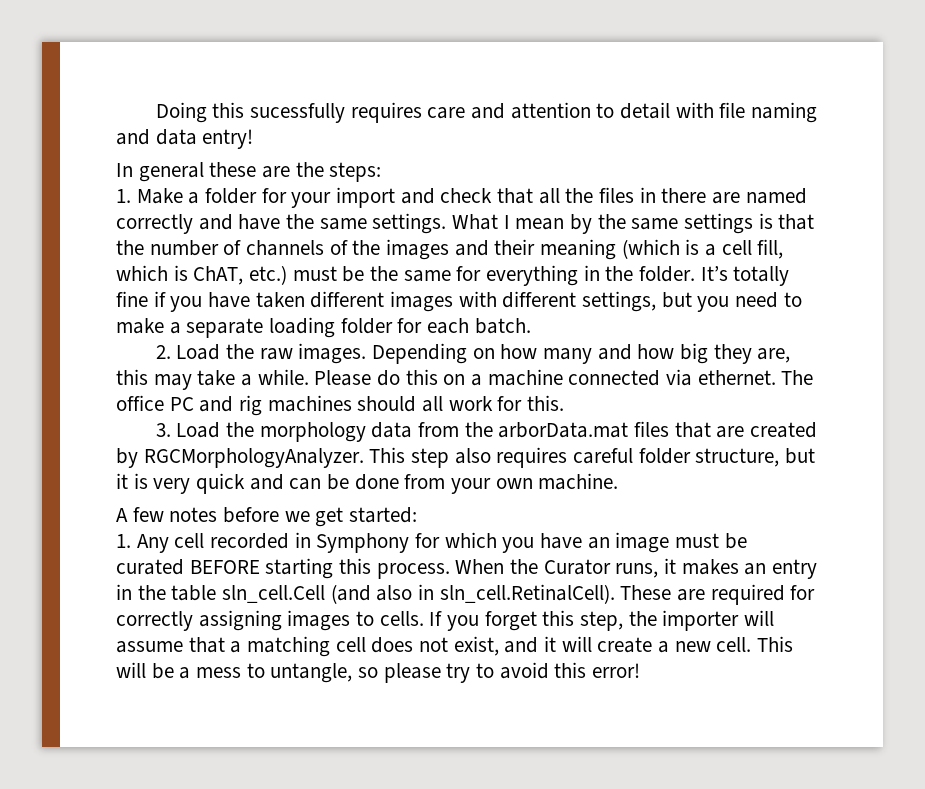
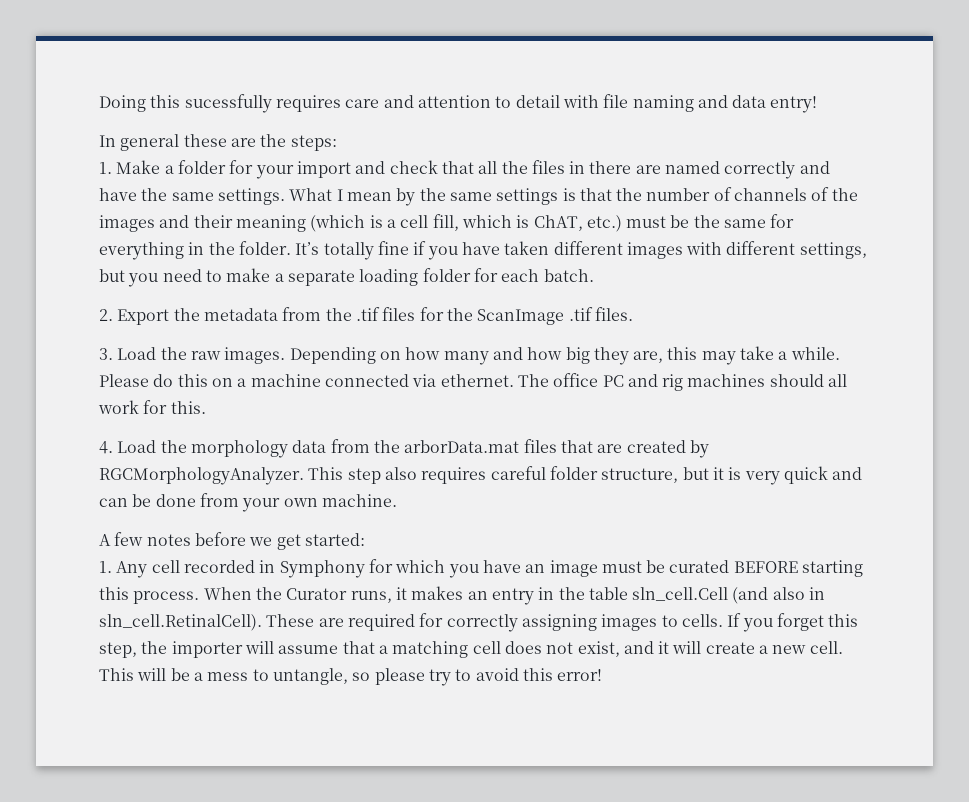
(171, 352) none -> [117,307,633,325] [99,348,113,360] Export the metadata from the .tif files for the ScanImage .tif files. // 3.
[155,423,171,437] 3. -> [99,441,113,454] 4.

